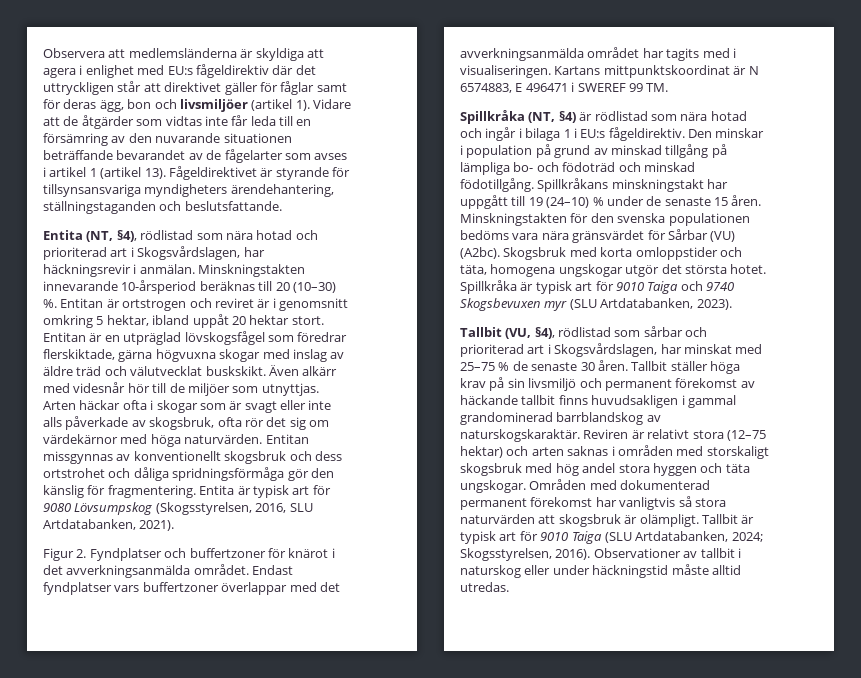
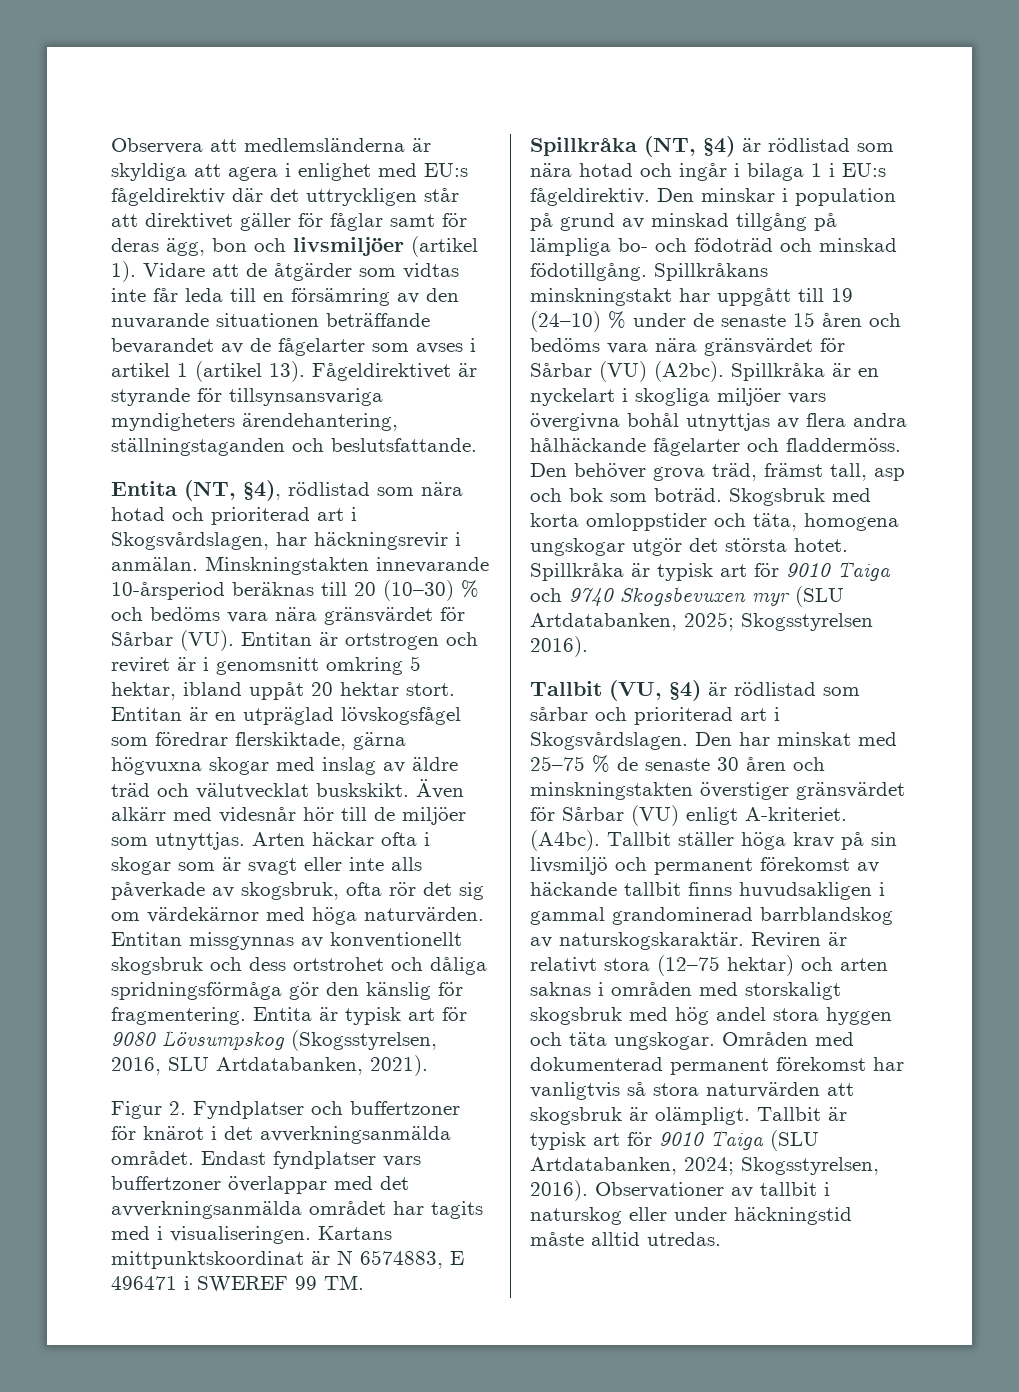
[43,299,57,308] %. -> [461,580,479,598] [111,607,465,625] [111,630,234,651] % och bedöms vara nära gränsvärdet för Sårbar (VU).
[731,195,762,206] [460,213,750,226] åren. Minskningstakten för den svenska populationen -> [822,313,901,327] åren och
(500, 253) none -> [731,363,879,381] [530,388,826,406] [530,413,907,431] [530,438,901,456] [530,463,905,481] [530,488,722,502] Spillkråka är en nyckelart i skogliga miljöer vars övergivna bohål utnyttjas av flera andra hålhäckande fågelarter och fladdermöss. Den behöver grova träd, främst tall, asp och bok som boträd.
[696,299,732,310] 2023). -> [684,612,873,631] [530,636,588,657] 2025; Skogsstyrelsen 2016).
[534,327,555,339] §4), -> [669,680,727,701] §4) är
[554,343,658,357] Skogsvårdslagen, -> [530,732,732,750] Skogsvårdslagen. Den
[597,360,628,371] åren. -> [746,757,825,771] [530,782,905,800] [530,805,847,826] [530,830,600,851] åren och minskningstakten överstiger gränsvärdet för Sårbar (VU) enligt A-kriteriet. (A4bc).

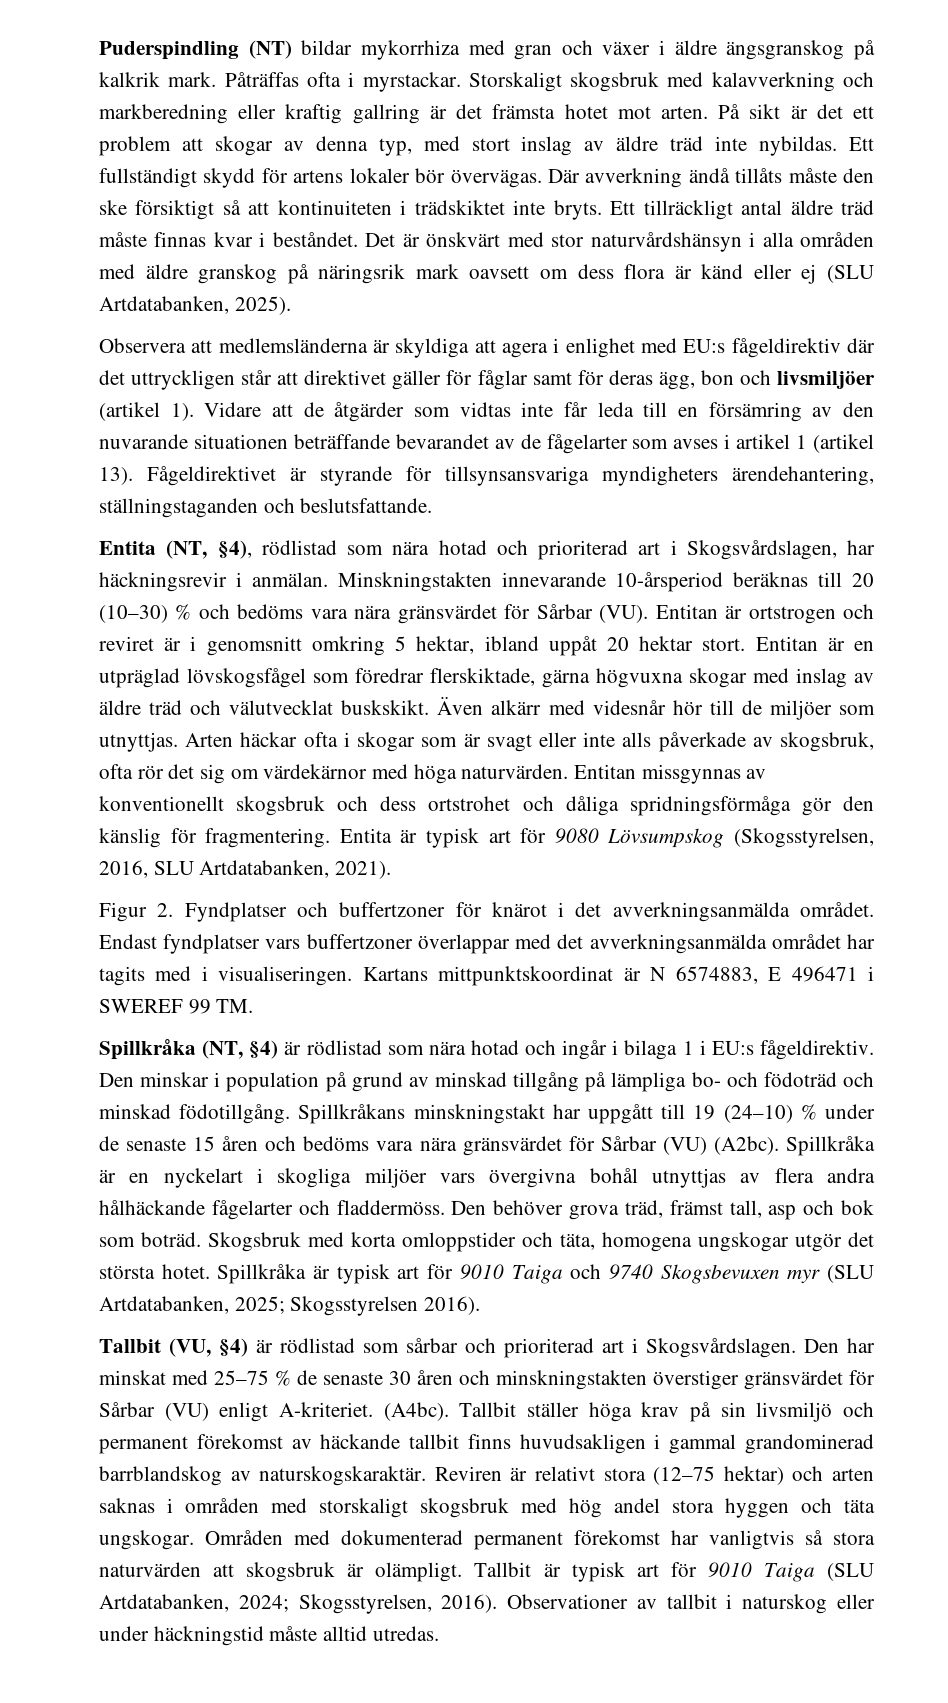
(111, 146) none -> [99,40,875,60] [99,72,874,92] [99,104,874,124] [99,136,875,156] [99,168,874,188] [99,200,874,220] [99,232,874,252] [99,264,874,284] [99,296,291,315] Puderspindling (NT) bildar mykorrhiza med gran och växer i äldre ängsgranskog på kalkrik mark. Påträffas ofta i myrstackar. Storskaligt skogsbruk med kalavverkning och markberedning eller kraftig gallring är det främsta hotet mot arten. På sikt är det ett problem att skogar av denna typ, med stort inslag av äldre träd inte nybildas. Ett fullständigt skydd för artens lokaler bör övervägas. Där avverkning ändå tillåts måste den ske försiktigt så att kontinuiteten i trädskiktet inte bryts. Ett tillräckligt antal äldre träd måste finnas kvar i beståndet. Det är önskvärt med stor naturvårdshänsyn i alla områden med äldre granskog på näringsrik mark oavsett om dess flora är känd eller ej (SLU Artdatabanken, 2025). //

